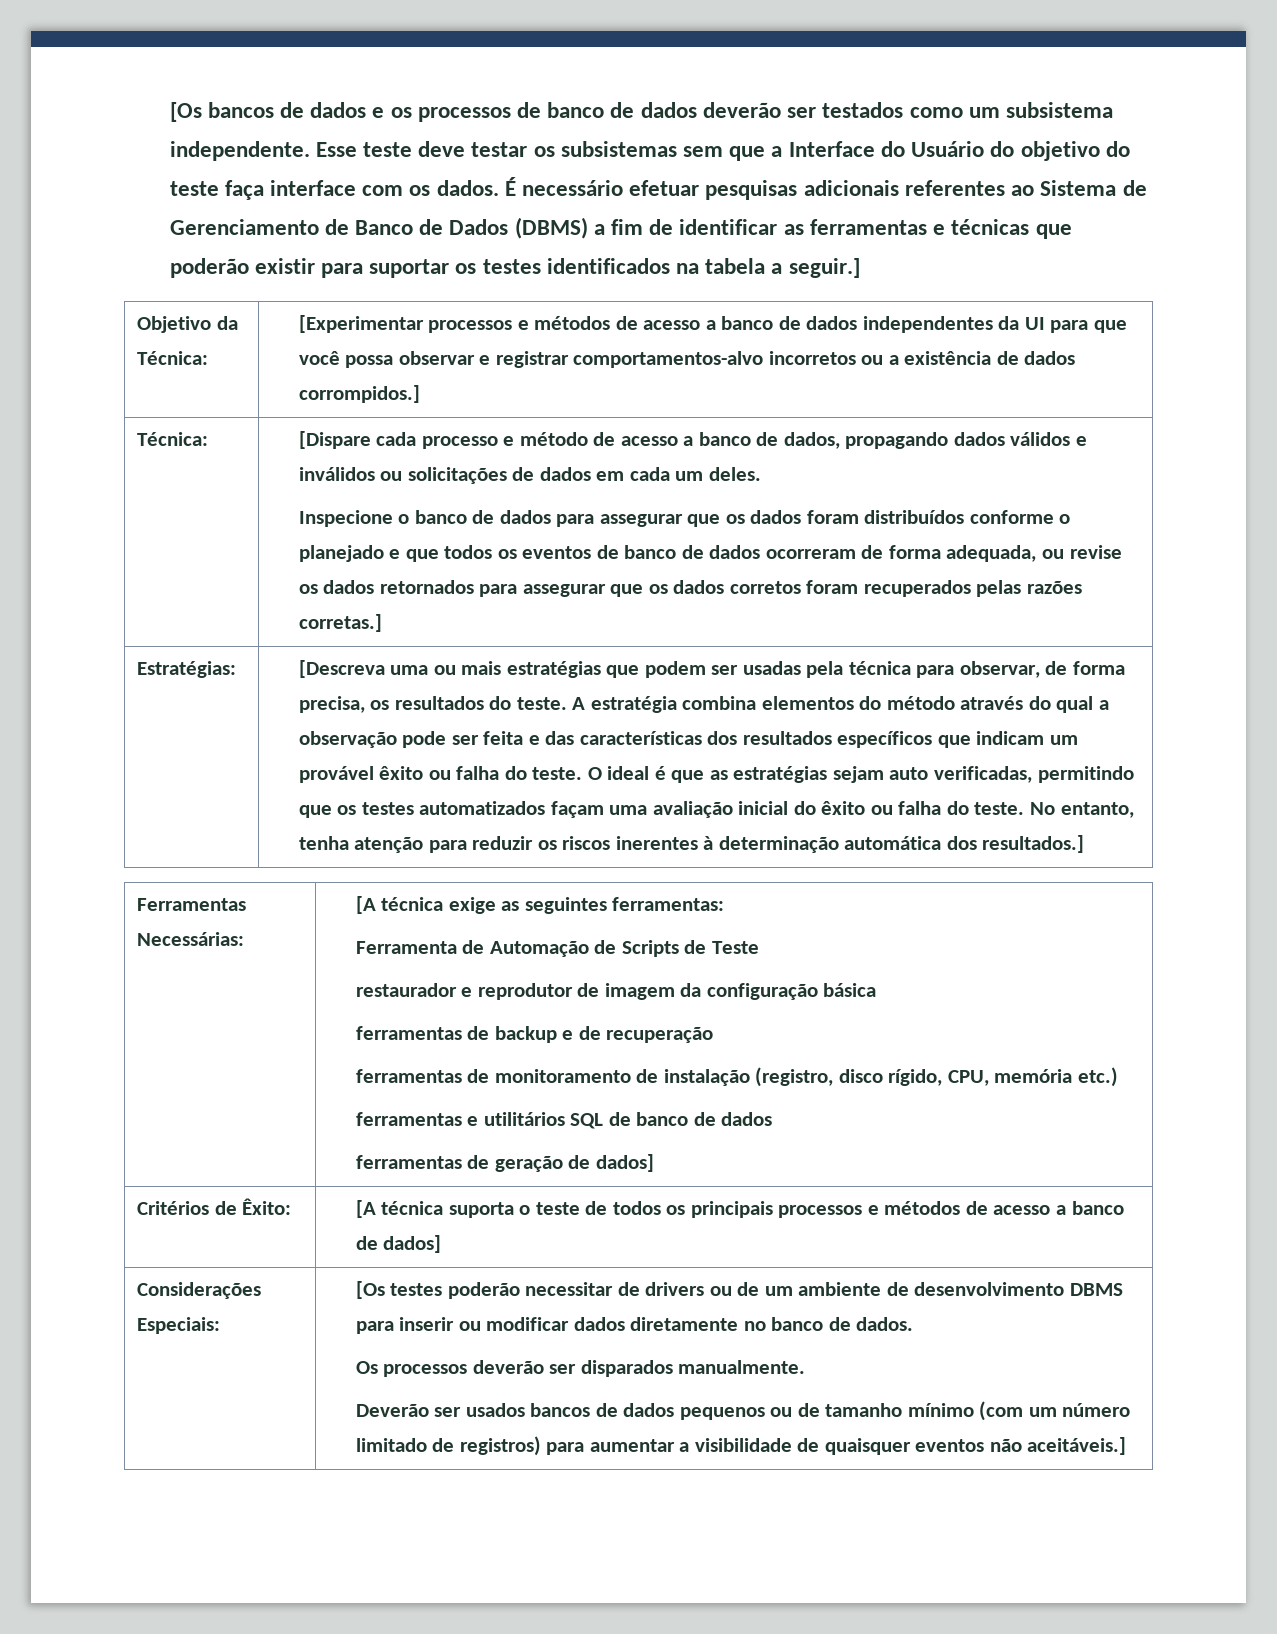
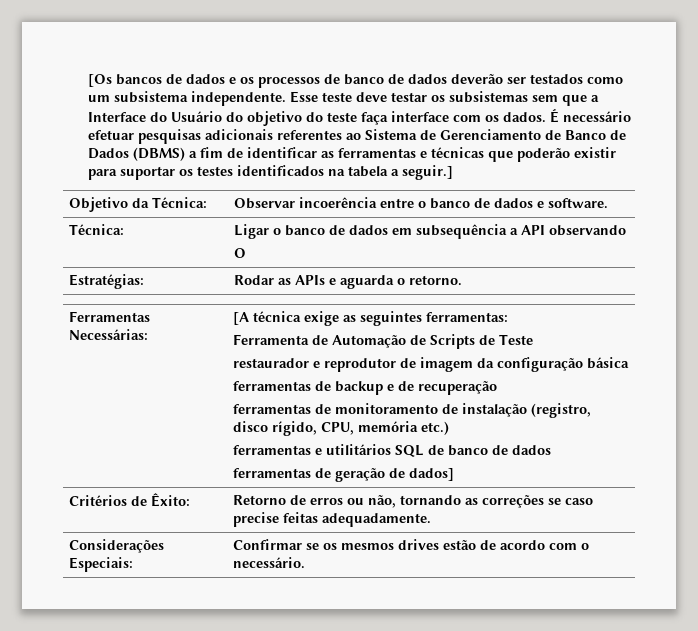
[298,315,1127,333] [298,351,1076,368] [298,385,420,403] [137,432,209,446] [298,431,1087,449] [298,467,761,484] [298,510,1071,527] [298,545,1122,562] [298,580,1082,597] [298,614,382,632] [137,661,237,678] [298,660,1125,678] [298,696,1109,713] [298,731,1078,748] [298,766,1134,783] [298,801,1134,818] [298,835,1085,853] [Experimentar processos e métodos de acesso a banco de dados independentes da UI para que você possa observar e registrar comportamentos-alvo incorretos ou a existência de dados corrompidos.] // Técnica: | [Dispare cada processo e método de acesso a banco de dados, propagando dados válidos e inválidos ou solicitações de dados em cada um deles. // Inspecione o banco de dados para assegurar que os dados foram distribuídos conforme o planejado e que todos os eventos de banco de dados ocorreram de forma adequada, ou revise os dados retornados para assegurar que os dados corretos foram recuperados pelas razões corretas.] // Estratégias: | [Descreva uma ou mais estratégias que podem ser usadas pela técnica para observar, de forma precisa, os resultados do teste. A estratégia combina elementos do método através do qual a observação pode ser feita e das características dos resultados específicos que indicam um provável êxito ou falha do teste. O ideal é que as estratégias sejam auto verificadas, permitindo que os testes automatizados façam uma avaliação inicial do êxito ou falha do teste. No entanto, tenha atenção para reduzir os riscos inerentes à determinação automática dos resultados.] -> [233,197,608,209] [68,224,124,235] [233,224,626,239] [233,248,246,258] [68,274,144,289] [233,275,462,289] Observar incoerência entre o banco de dados e software. // Técnica: | Ligar o banco de dados em subsequência a API observando // O // Estratégias: | Rodar as APIs e aguarda o retorno.
[355,1200,1124,1218] [355,1235,442,1253] [137,1282,262,1299] [137,1317,221,1334] [355,1281,1123,1299] [355,1317,914,1334] [355,1360,806,1377] [355,1401,1131,1421] [355,1436,1127,1456] [A técnica suporta o teste de todos os principais processos e métodos de acesso a banco de dados] // Considerações Especiais: | [Os testes poderão necessitar de drivers ou de um ambiente de desenvolvimento DBMS para inserir ou modificar dados diretamente no banco de dados. // Os processos deverão ser disparados manualmente. // Deverão ser usados bancos de dados pequenos ou de tamanho mínimo (com um número limitado de registros) para aumentar a visibilidade de quaisquer eventos não aceitáveis.] -> [232,495,593,508] [232,512,431,527] [68,539,164,553] [68,557,133,572] [232,539,589,550] [232,557,305,569] Retorno de erros ou não, tornando as correções se caso precise feitas adequadamente. // Considerações Especiais: | Confirmar se os mesmos drives estão de acordo com o necessário.

